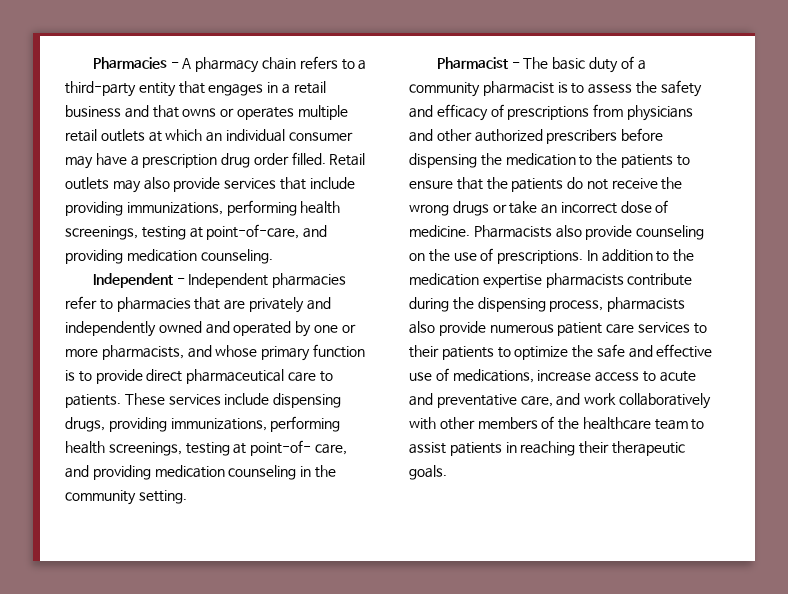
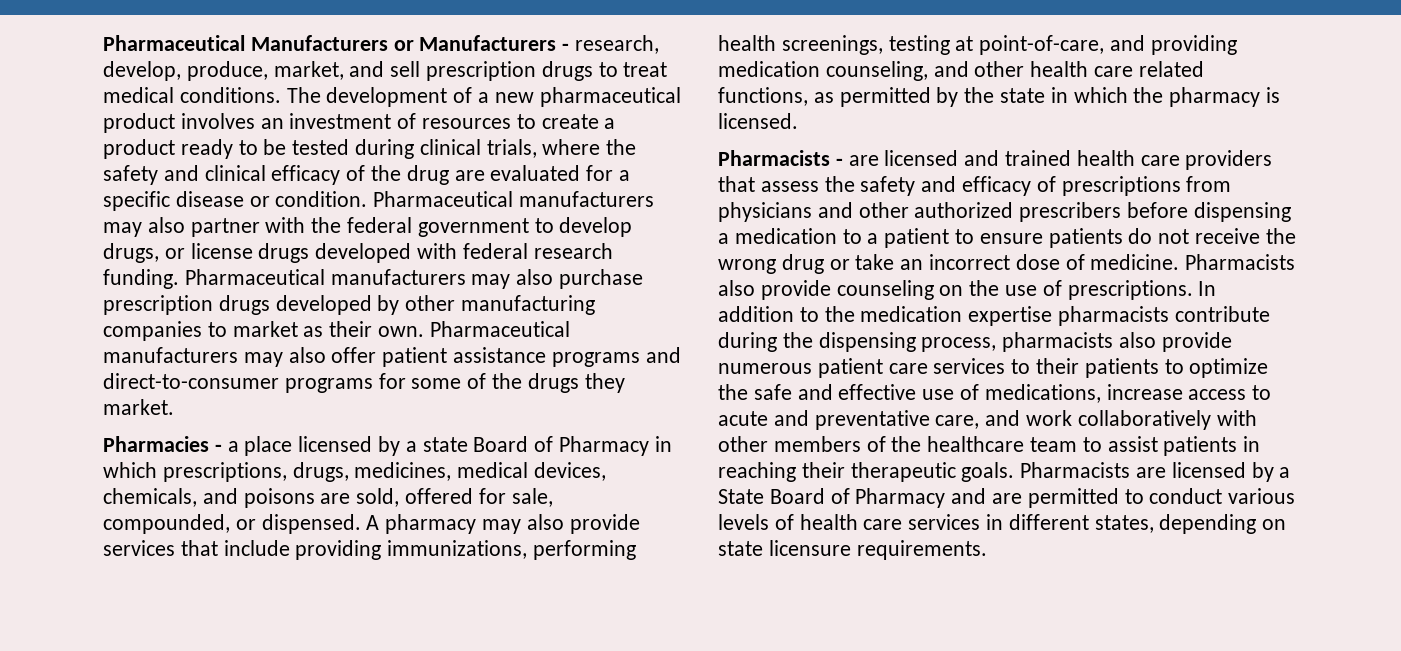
[92,56,367,73] [65,81,326,97] [65,105,348,120] [65,129,353,142] [65,152,366,169] [65,177,109,190] Pharmacies - A pharmacy chain refers to a third-party entity that engages in a retail business and that owns or operates multiple retail outlets at which an individual consumer may have a prescription drug order filled. Retail outlets -> [103,35,660,54] [103,61,668,81] [103,87,681,107] [103,113,616,133] [103,139,637,159] [103,165,631,185] [103,191,655,211] [103,217,633,237] [103,243,613,263] [103,269,644,289] [103,295,596,315] [103,321,570,341] [103,347,681,367] [103,373,625,393] [103,399,174,415] [103,436,672,456] [103,462,607,482] [103,488,553,508] [103,514,477,534] Pharmaceutical Manufacturers or Manufacturers - research, develop, produce, market, and sell prescription drugs to treat medical conditions. The development of a new pharmaceutical product involves an investment of resources to create a product ready to be tested during clinical trials, where the safety and clinical efficacy of the drug are evaluated for a specific disease or condition. Pharmaceutical manufacturers may also partner with the federal government to develop drugs, or license drugs developed with federal research funding. Pharmaceutical manufacturers may also purchase prescription drugs developed by other manufacturing companies to market as their own. Pharmaceutical manufacturers may also offer patient assistance programs and direct-to-consumer programs for some of the drugs they market. // Pharmacies - a place licensed by a state Board of Pharmacy in which prescriptions, drugs, medicines, medical devices, chemicals, and poisons are sold, offered for sale, compounded, or dispensed. A pharmacy
[200,249,273,264] [92,273,347,288] [65,296,331,313] [65,321,356,337] [65,344,365,361] [65,369,333,384] [65,393,342,408] [65,416,341,432] [65,440,347,456] [65,465,336,480] [65,490,187,505] [436,56,646,73] [409,81,585,97] counseling. // Independent - Independent pharmacies refer to pharmacies that are privately and independently owned and operated by one or more pharmacists, and whose primary function is to provide direct pharmaceutical care to patients. These services include dispensing drugs, providing immunizations, performing health screenings, testing at point-of- care, and providing medication counseling in the community setting. // Pharmacist - The basic duty of a community pharmacist is to -> [825,61,1204,81] [718,87,1281,107] [718,113,798,129] [718,150,1273,170] [718,176,755,192] counseling, and other health care related functions, as permitted by the state in which the pharmacy is licensed. // Pharmacists - are licensed and trained health care providers that
[480,153,502,166] the -> [718,233,729,244] a
[596,153,690,168] [409,177,508,190] the patients to ensure that the -> [867,228,1043,248] a patient to ensure
[452,201,489,216] drugs -> [781,254,824,274] drug
(447, 472) none -> [1020,462,1291,482] [718,488,1296,508] [718,514,1287,534] [718,540,987,560] Pharmacists are licensed by a State Board of Pharmacy and are permitted to conduct various levels of health care services in different states, depending on state licensure requirements.

